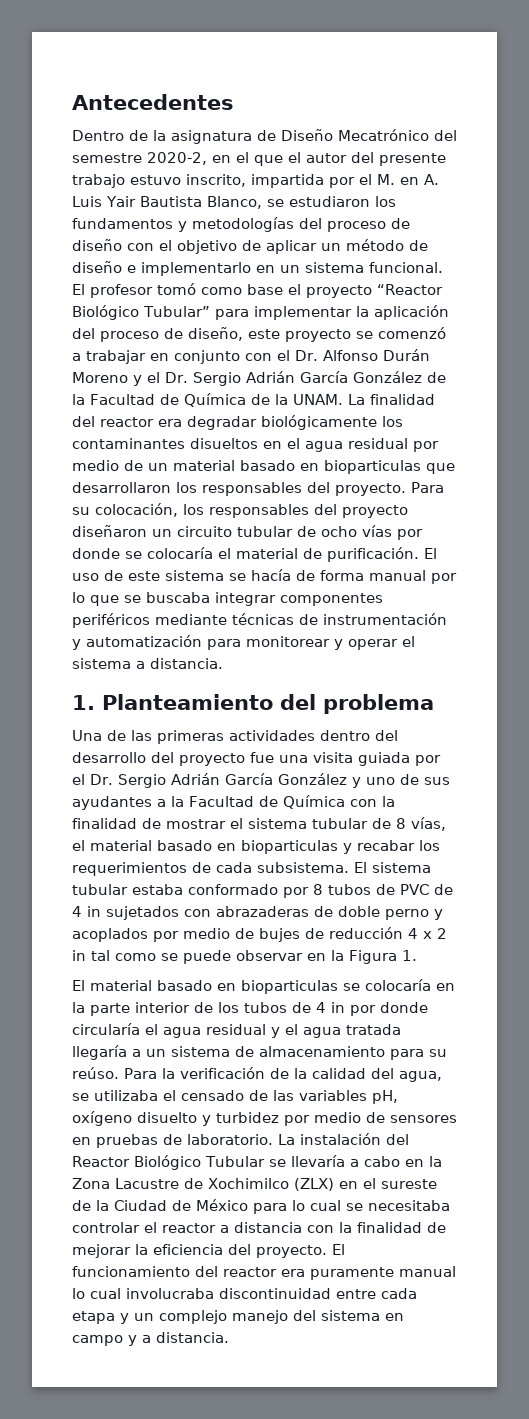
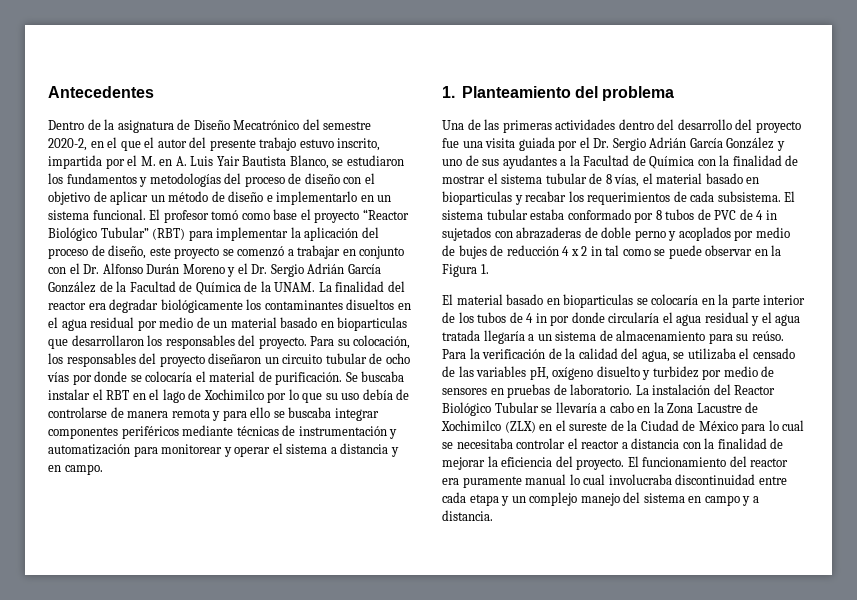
(210, 311) none -> [152,228,186,240] (RBT)
[424,548,437,559] [72,569,457,584] [72,592,119,606] El uso de este sistema se hacía de forma manual por lo que -> [345,371,405,382] [48,389,410,403] [48,407,271,421] Se buscaba instalar el RBT en el lago de Xochimilco por lo que su uso debía de controlarse de manera remota y para ello
[150,658,223,669] distancia. -> [340,443,399,457] [48,464,103,475] distancia y en campo.

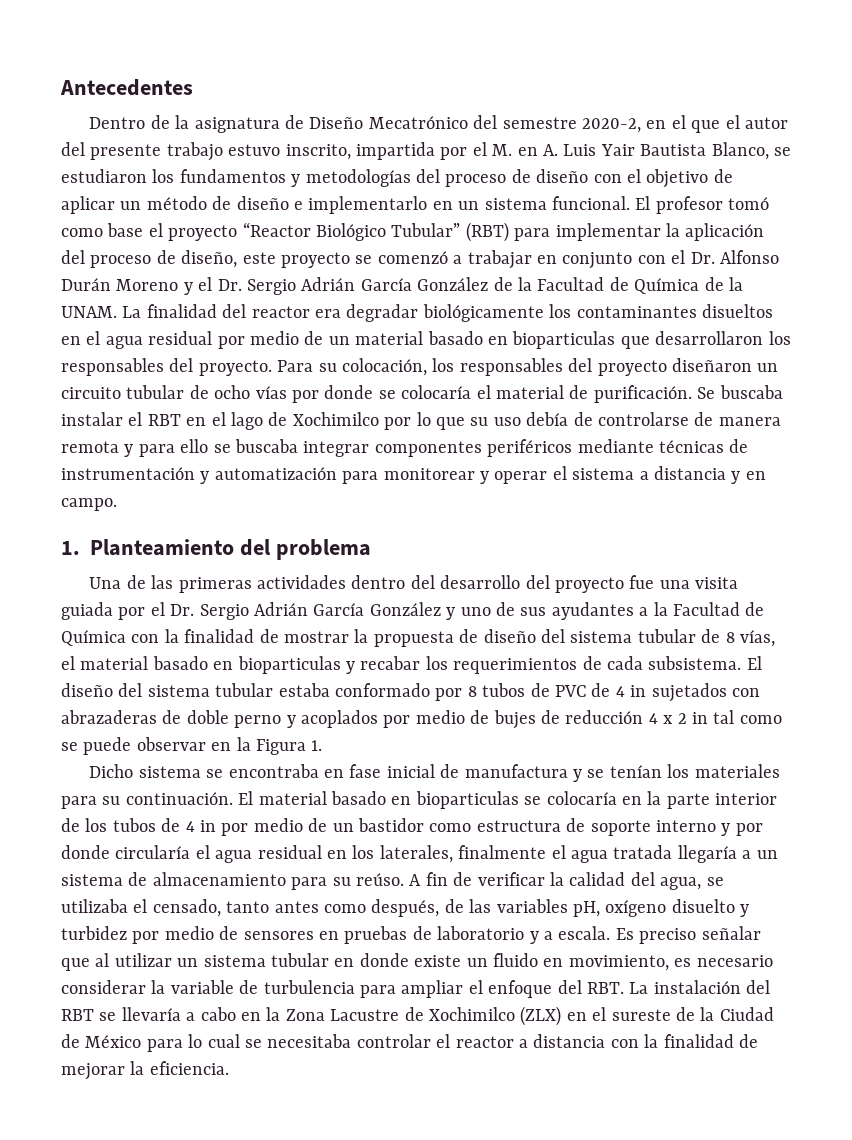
[487,173,498,184] el -> [354,629,565,647] la propuesta de diseño del
(796, 196) none -> [61,683,143,697] diseño del
(489, 269) none -> [89,764,780,782] [61,792,233,809] Dicho sistema se encontraba en fase inicial de manufactura y se tenían los materiales para su continuación.
(570, 320) none -> [253,818,763,836] medio de un bastidor como estructura de soporte interno y por
[751,316,760,326] y -> [327,845,547,863] en los laterales, finalmente
[442,348,562,359] Para la verificación de -> [409,872,545,886] A fin de verificar
[752,348,795,359] censado -> [152,899,440,917] censado, tanto antes como después,
[570,384,776,395] [442,402,539,416] laboratorio. La instalación del Reactor Biológico Tubular -> [437,926,761,944] [61,953,773,971] [61,980,771,998] [61,1009,94,1021] laboratorio y a escala. Es preciso señalar que al utilizar un sistema tubular en donde existe un fluido en movimiento, es necesario considerar la variable de turbulencia para ampliar el enfoque del RBT. La instalación del RBT
[501,456,789,470] [442,474,787,488] [442,492,759,506] [442,510,493,521] eficiencia del proyecto. El funcionamiento del reactor era puramente manual lo cual involucraba discontinuidad entre cada etapa y un complejo manejo del sistema en campo y a distancia. -> [149,1061,229,1075] eficiencia.

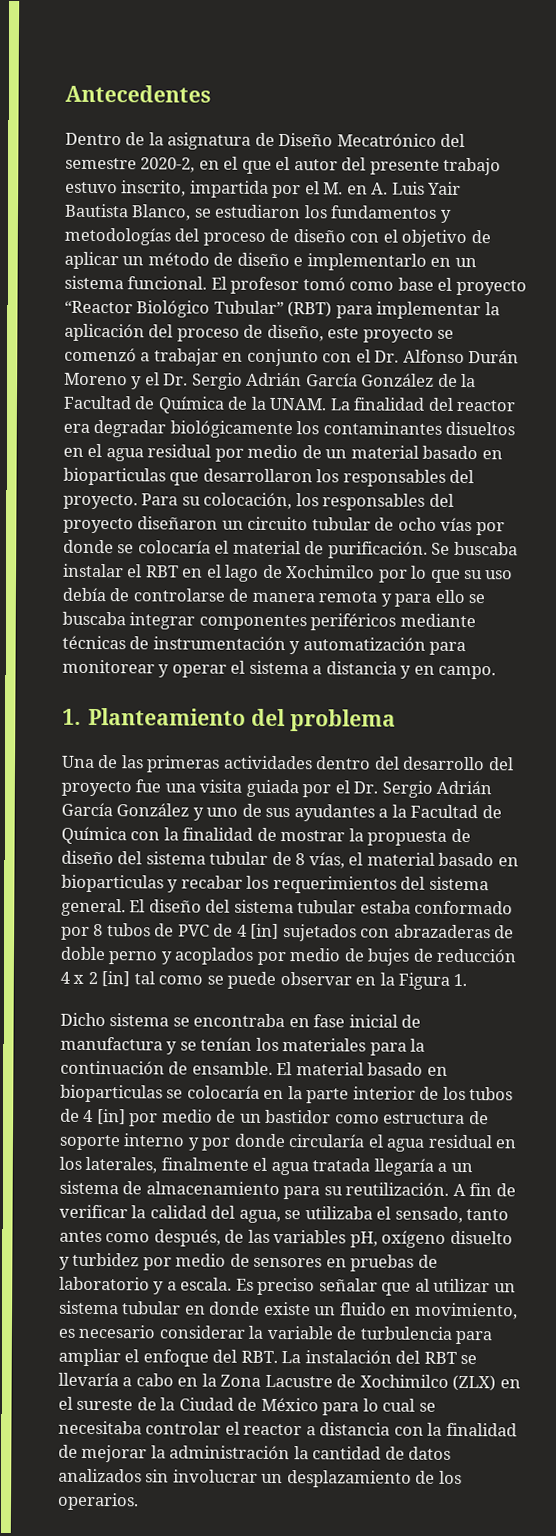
[582,656,742,670] de cada subsistema. -> [400,876,489,891] [61,898,126,917] del sistema general.
[630,685,647,697] in -> [250,923,280,940] [in]
[691,712,708,724] in -> [101,971,131,987] [in]
[102,792,233,805] su continuación. -> [410,1038,426,1052] [60,1060,273,1075] la continuación de ensamble.
[200,820,217,832] in -> [96,1109,126,1125] [in]
[356,873,404,886] reúso. -> [345,1182,450,1196] reutilización.
[152,899,221,917] censado, -> [394,1206,463,1224] sensado,
[149,1061,229,1075] eficiencia. -> [169,1445,452,1460] [58,1468,462,1488] [57,1492,139,1511] administración la cantidad de datos analizados sin involucrar un desplazamiento de los operarios.

